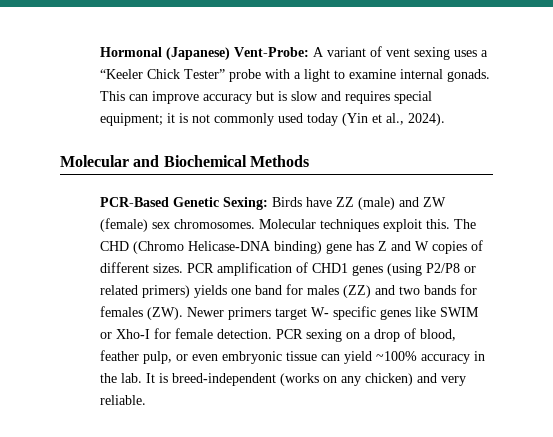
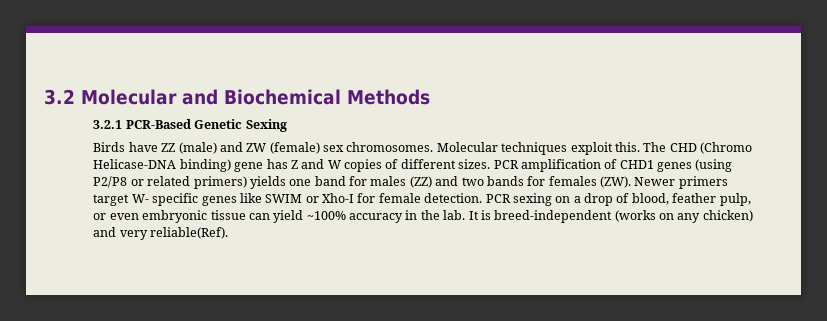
[99,46,488,60] [99,69,490,82] [99,91,432,104] [99,113,445,126] Hormonal (Japanese) Vent-Probe: A variant of vent sexing uses a “Keeler Chick Tester” probe with a light to examine internal gonads. This can improve accuracy but is slow and requires special equipment; it is not commonly used today (Yin et al., 2024). // -> [44,89,75,105] 3.2
(309, 161) none -> [93,120,123,129] 3.2.1
[222,197,268,210] Sexing: -> [245,119,287,132] Sexing //
[99,395,146,405] reliable. -> [150,227,229,239] reliable(Ref).

